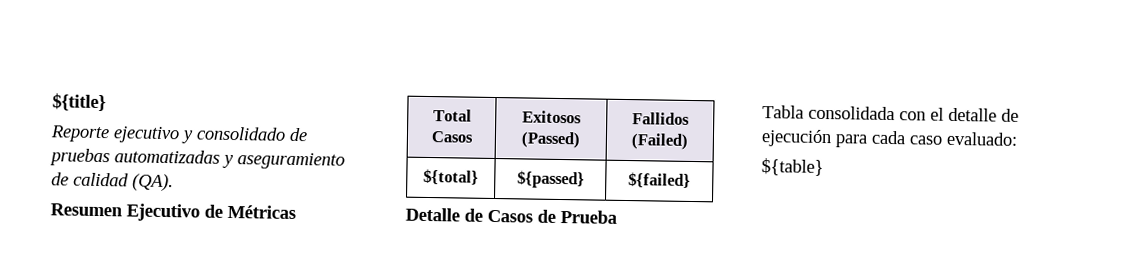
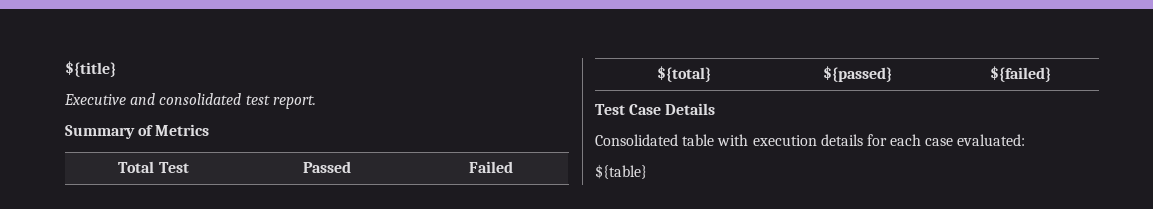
[50,125,308,144] [49,148,345,170] [51,172,174,192] [50,203,296,222] [432,109,472,122] [430,131,474,143] [522,110,582,124] [521,131,581,149] [632,112,690,125] [631,133,689,150] [423,168,479,185] [516,170,585,189] [628,172,691,188] [405,207,617,224] [762,105,1019,122] [761,129,1018,148] Reporte ejecutivo y consolidado de pruebas automatizadas y aseguramiento de calidad (QA). // Resumen Ejecutivo de Métricas // Total Casos | Exitosos (Passed) | Fallidos (Failed) // ${total} | ${passed} | ${failed} // Detalle de Casos de Prueba // Tabla consolidada con el detalle de ejecución para cada caso evaluado: -> [64,93,316,109] [65,124,210,139] [118,161,189,173] [303,161,351,173] [468,161,513,173] [656,66,711,82] [822,66,892,82] [990,66,1051,82] [595,103,716,115] [595,134,1026,146] Executive and consolidated test report. // Summary of Metrics // Total Test | Passed | Failed // ${total} | ${passed} | ${failed} // Test Case Details // Consolidated table with execution details for each case evaluated:

